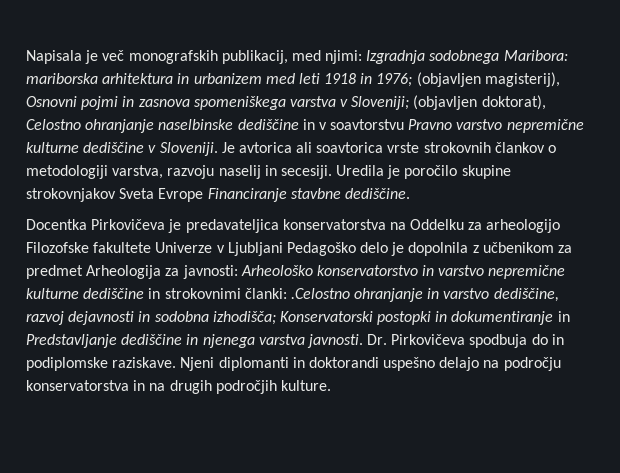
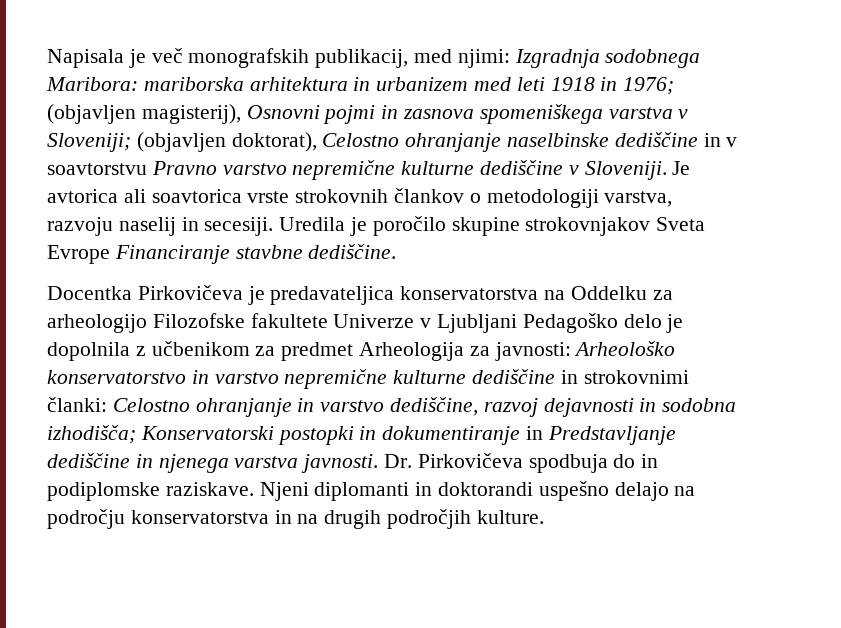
[290,288,350,299] .Celostno -> [112,398,190,412] Celostno

